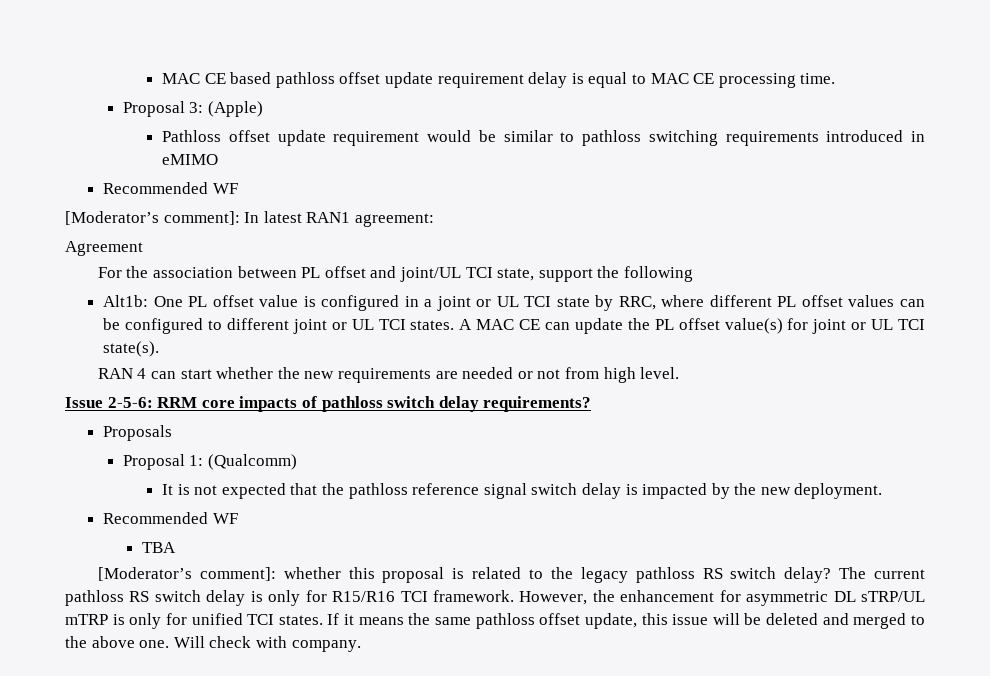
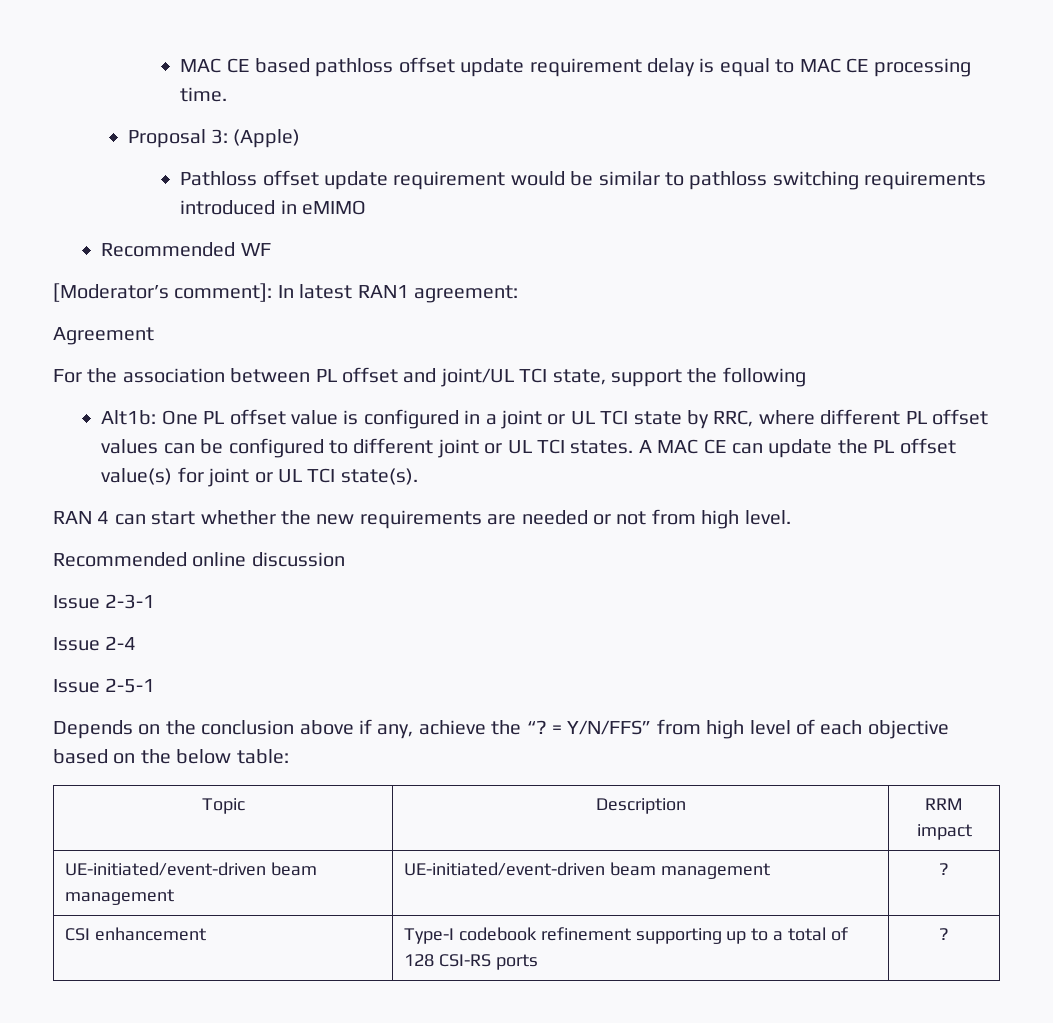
[65,396,592,412] [103,425,173,441] [122,454,298,470] [162,483,883,499] [103,512,238,524] [142,542,177,553] [97,567,926,583] [65,590,925,606] [65,613,925,629] [65,636,361,652] Issue 2-5-6: RRM core impacts of pathloss switch delay requirements? // Proposals // Proposal 1: (Qualcomm) // It is not expected that the pathloss reference signal switch delay is impacted by the new deployment. // Recommended WF // TBA // [Moderator’s comment]: whether this proposal is related to the legacy pathloss RS switch delay? The current pathloss RS switch delay is only for R15/R16 TCI framework. However, the enhancement for asymmetric DL sTRP/UL mTRP is only for unified TCI states. If it means the same pathloss offset update, this issue will be deleted and merged to the above one. Will check with company. -> [53,552,345,567] [53,594,156,609] [53,636,137,651] [53,678,156,693] [53,719,949,739] [53,749,289,764] [201,798,245,814] [595,798,686,814] [925,798,963,810] [916,824,972,840] [64,862,317,876] [64,889,174,905] [403,862,770,879] [939,863,949,875] [64,927,206,941] [403,927,848,944] [403,954,538,970] [939,928,949,940] Recommended online discussion // Issue 2-3-1 // Issue 2-4 // Issue 2-5-1 // Depends on the conclusion above if any, achieve the “? = Y/N/FFS” from high level of each objective based on the below table: // Topic | Description | RRM impact // UE-initiated/event-driven beam management | UE-initiated/event-driven beam management | ? // CSI enhancement | Type-I codebook refinement supporting up to a total of 128 CSI-RS ports | ?

